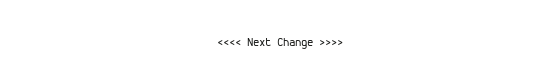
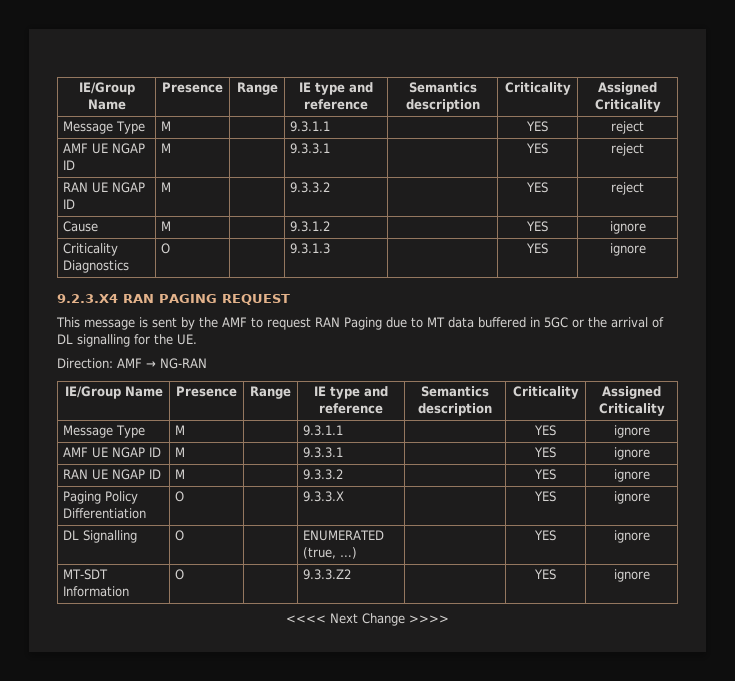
(216, 42) none -> [78,82,135,95] [87,99,126,110] [162,82,223,93] [236,82,278,95] [299,82,373,95] [304,99,368,110] [408,82,477,93] [405,99,480,112] [504,82,571,95] [598,82,657,95] [594,99,661,112] [63,121,146,134] [161,121,172,131] [290,121,331,132] [526,121,548,132] [611,121,644,134] [63,143,146,154] [63,160,76,170] [161,143,172,153] [290,143,331,154] [526,143,548,154] [611,143,644,156] [63,182,146,193] [63,199,76,209] [161,182,172,192] [290,182,331,193] [526,182,548,193] [611,182,644,195] [63,221,99,232] [161,221,172,231] [290,221,331,232] [526,221,548,232] [609,221,646,234] [63,243,119,256] [63,260,130,273] [161,243,171,254] [290,243,331,254] [526,243,548,254] [609,243,646,256] [57,294,290,305] [56,317,664,330] [57,334,197,347] [57,358,207,369] [64,386,163,399] [176,386,237,397] [250,386,291,399] [314,386,388,399] [319,403,383,414] [421,386,489,397] [418,403,492,416] [512,386,579,399] [602,386,661,399] [598,403,665,416] [63,425,146,438] [175,425,186,435] [303,425,344,436] [534,425,556,436] [613,425,650,438] [63,447,162,458] [175,447,186,457] [303,447,344,458] [534,447,556,458] [613,447,650,460] [63,469,162,480] [175,469,186,479] [303,469,344,480] [534,469,556,480] [613,469,650,482] [63,491,139,504] [63,508,147,519] [175,491,185,502] [303,491,345,502] [534,491,556,502] [613,491,650,504] [63,530,138,543] [175,530,185,541] [303,530,385,541] [303,547,358,559] [534,530,556,541] [613,530,650,543] [63,569,109,580] [63,586,130,597] [175,569,185,580] [303,569,352,580] [534,569,556,580] [613,569,650,582] IE/Group Name | Presence | Range | IE type and reference | Semantics description | Criticality | Assigned Criticality // Message Type | M | | 9.3.1.1 | | YES | reject // AMF UE NGAP ID | M | | 9.3.3.1 | | YES | reject // RAN UE NGAP ID | M | | 9.3.3.2 | | YES | reject // Cause | M | | 9.3.1.2 | | YES | ignore // Criticality Diagnostics | O | | 9.3.1.3 | | YES | ignore // 9.2.3.X4 RAN PAGING REQUEST // This message is sent by the AMF to request RAN Paging due to MT data buffered in 5GC or the arrival of DL signalling for the UE. // Direction: AMF → NG-RAN // IE/Group Name | Presence | Range | IE type and reference | Semantics description | Criticality | Assigned Criticality // Message Type | M | | 9.3.1.1 | | YES | ignore // AMF UE NGAP ID | M | | 9.3.3.1 | | YES | ignore // RAN UE NGAP ID | M | | 9.3.3.2 | | YES | ignore // Paging Policy Differentiation | O | | 9.3.3.X | | YES | ignore // DL Signalling | O | | ENUMERATED (true, …) | | YES | ignore // MT-SDT Information | O | | 9.3.3.Z2 | | YES | ignore //

